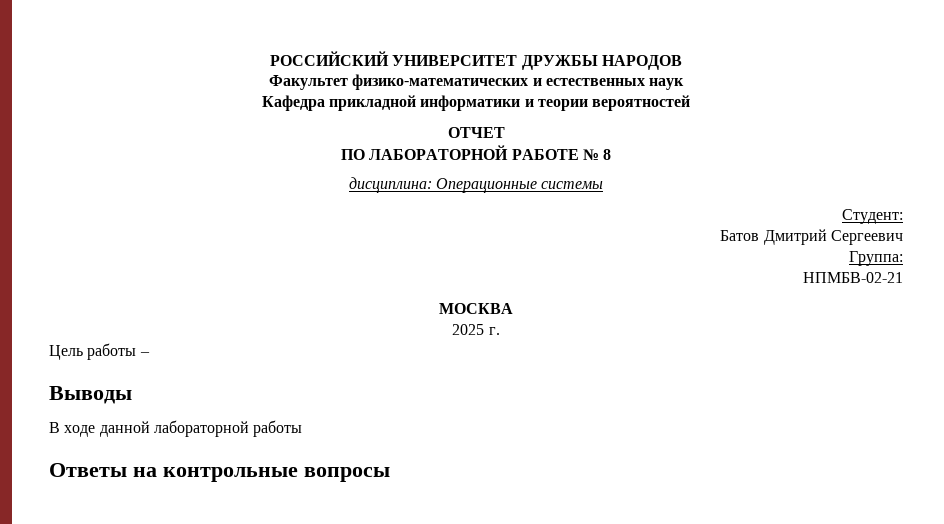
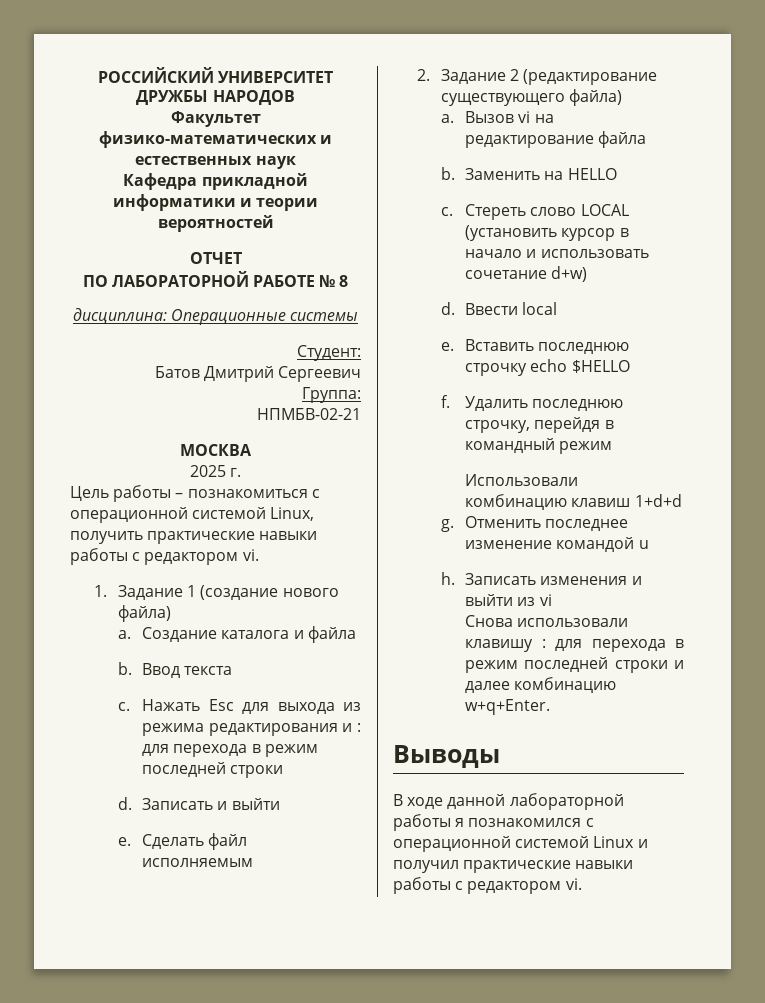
(150, 354) none -> [187,489,320,498] [70,507,315,523] [70,531,318,544] [70,548,259,565] [94,585,339,600] [118,605,172,622] [118,626,356,643] [118,662,233,678] [118,699,361,714] [142,723,361,736] [142,744,318,757] [142,762,284,778] [118,797,280,810] [118,833,248,850] [142,858,254,867] [417,69,658,85] [441,89,623,106] [441,111,554,123] [465,131,647,148] [441,167,617,180] [441,204,629,220] [465,225,629,241] [465,249,649,258] [465,266,588,282] [441,302,558,315] [441,339,630,354] [465,359,630,376] [441,395,624,411] [465,417,614,433] [465,438,613,454] [465,474,579,486] [465,494,682,510] [441,516,629,532] [465,537,649,552] [441,572,642,585] [465,594,552,606] [465,615,629,627] [465,639,684,652] [465,657,684,673] [465,677,617,693] [465,699,551,715] познакомиться с операционной системой Linux, получить практические навыки работы с редактором vi. // 1. Задание 1 (создание нового файла) // a. Создание каталога и файла // b. Ввод текста // c. Нажать Esc для выхода из режима редактирования и : для перехода в режим последней строки // d. Записать и выйти // e. Сделать файл исполняемым // 2. Задание 2 (редактирование существующего файла) // a. Вызов vi на редактирование файла // b. Заменить на HELLO // c. Стереть слово LOCAL (установить курсор в начало и использовать сочетание d+w) // d. Ввести local // e. Вставить последнюю строчку echo $HELLO // f. Удалить последнюю строчку, перейдя в командный режим // Использовали комбинацию клавиш 1+d+d // g. Отменить последнее изменение командой u // h. Записать изменения и выйти из vi // Снова использовали клавишу : для перехода в режим последней строки и далее комбинацию w+q+Enter.
[49,463,390,482] // Ответы на контрольные вопросы -> [455,818,594,827] [393,836,648,852] [393,860,634,873] [393,877,582,894] я познакомился с операционной системой Linux и получил практические навыки работы с редактором vi.

